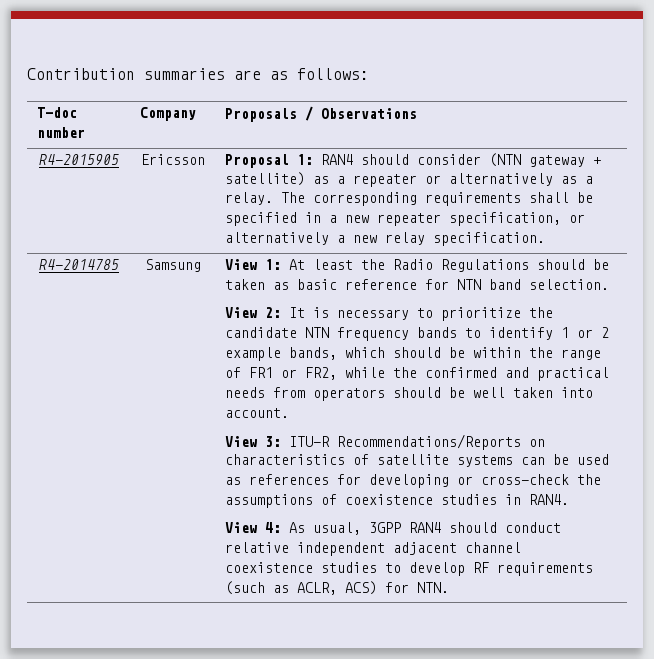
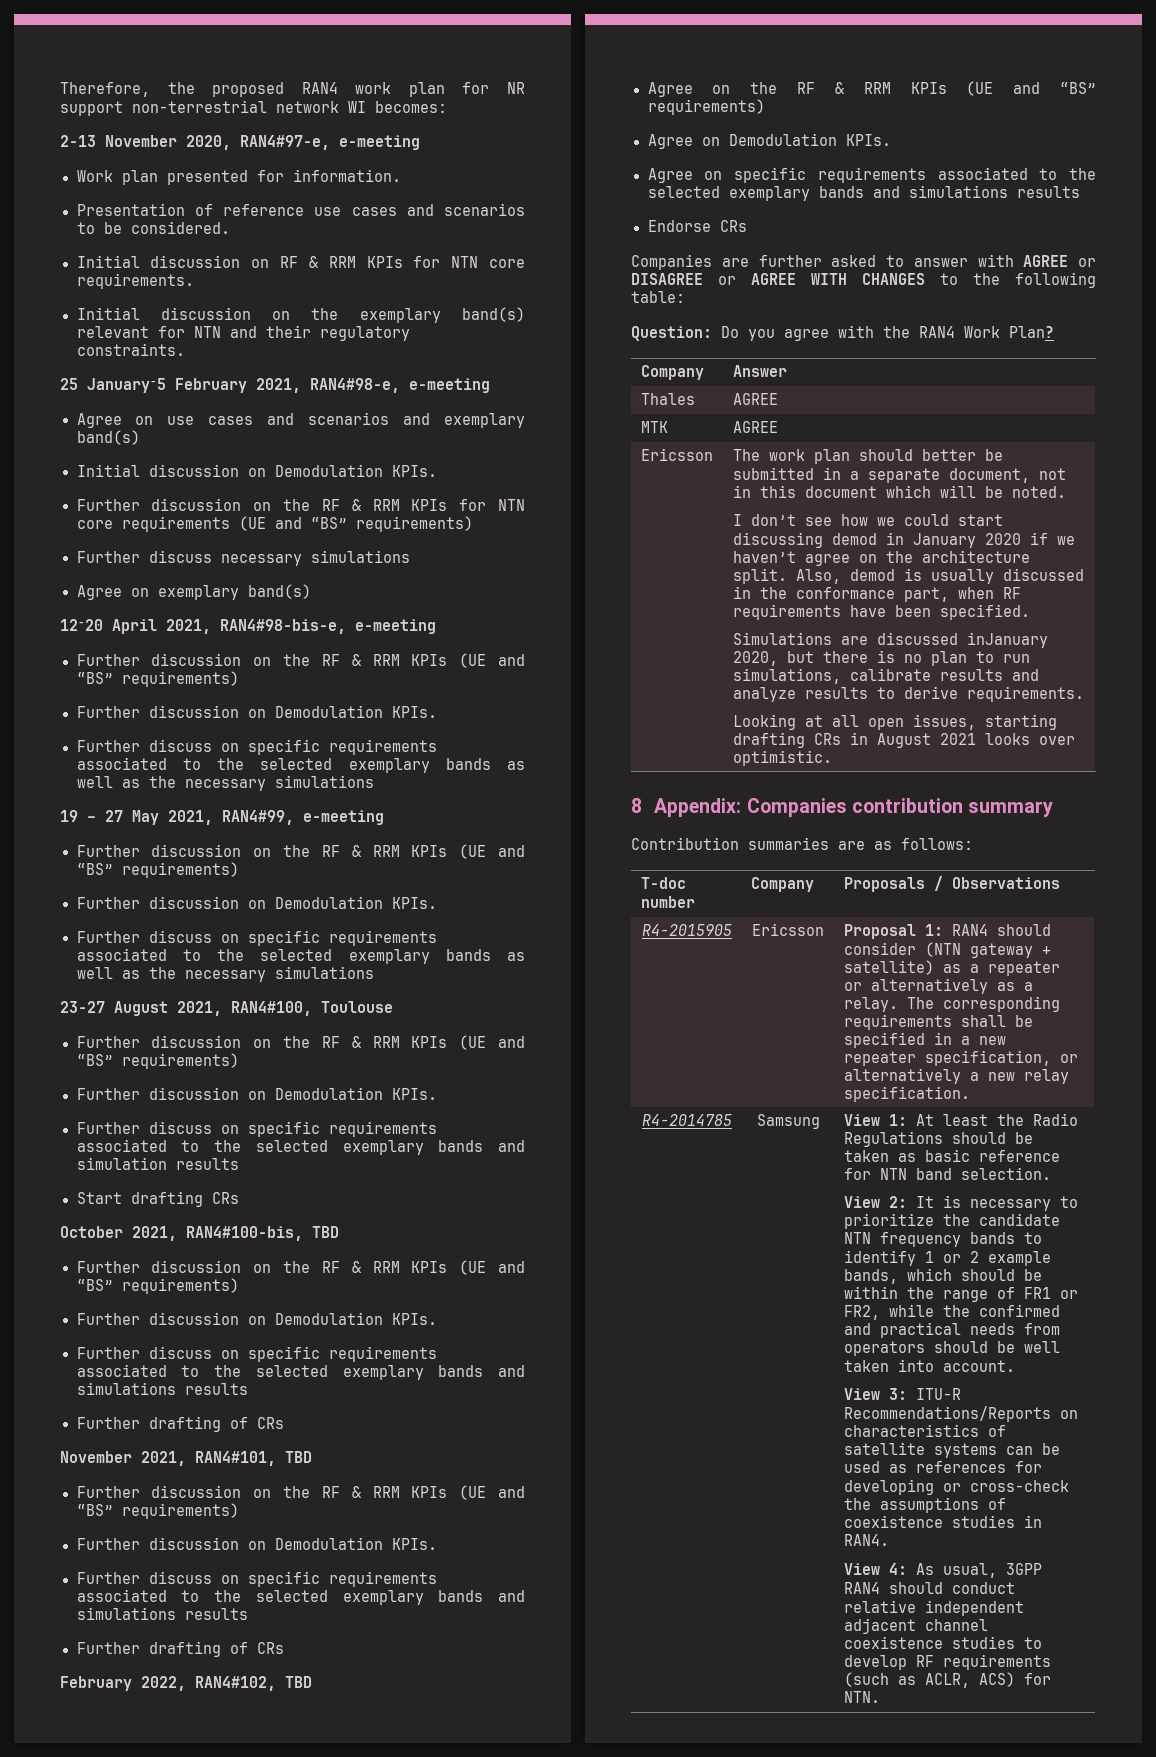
(27, 74) none -> [60,82,525,97] [60,100,447,116] [60,135,420,150] [76,169,401,185] [76,203,525,216] [76,221,230,234] [76,255,525,268] [76,273,194,289] [76,307,525,323] [76,325,410,341] [76,343,185,356] [60,378,490,393] [76,412,525,428] [76,430,140,445] [76,464,437,477] [76,498,525,511] [76,516,473,532] [76,550,410,566] [76,584,311,600] [60,619,436,634] [76,653,525,668] [76,671,239,687] [76,705,437,718] [76,739,437,755] [76,757,525,773] [76,775,374,791] [60,810,384,825] [76,844,525,859] [76,862,239,878] [76,896,437,909] [76,930,437,946] [76,948,525,964] [76,966,374,982] [60,1001,393,1016] [76,1035,525,1050] [76,1053,239,1069] [76,1087,437,1100] [76,1121,437,1137] [76,1139,525,1155] [76,1157,239,1170] [76,1191,239,1207] [60,1226,339,1241] [76,1260,525,1275] [76,1278,239,1294] [76,1312,437,1325] [76,1346,437,1362] [76,1364,525,1380] [76,1382,248,1395] [76,1416,284,1432] [60,1451,312,1466] [76,1485,525,1500] [76,1503,239,1519] [76,1537,437,1550] [76,1571,437,1587] [76,1589,525,1605] [76,1607,248,1620] [76,1641,284,1657] [60,1676,312,1691] [647,81,1096,97] [647,99,765,115] [647,133,891,149] [647,167,1096,183] [647,185,1080,201] [647,220,747,232] [631,254,1096,270] [631,272,1096,288] [631,291,685,303] [631,325,1054,341] [640,365,704,380] [732,365,787,377] [640,393,695,405] [732,393,778,405] [640,421,668,433] [732,421,778,433] [640,448,713,461] [732,449,1003,464] [732,467,1066,483] [732,485,1066,498] [732,514,1003,526] [732,532,1075,548] [732,550,1030,566] [732,568,1084,584] [732,586,1021,602] [732,604,1030,620] [732,632,1048,648] [732,650,1030,666] [732,668,1039,684] [732,686,1084,702] [732,714,1057,730] [732,732,1075,748] [732,750,832,766] [631,798,1054,817] Therefore, the proposed RAN4 work plan for NR support non-terrestrial network WI becomes: // 2-13 November 2020, RAN4#97-e, e-meeting // Work plan presented for information. // Presentation of reference use cases and scenarios to be considered. // Initial discussion on RF & RRM KPIs for NTN core requirements. // Initial discussion on the exemplary band(s) relevant for NTN and their regulatory constraints. // 25 January-5 February 2021, RAN4#98-e, e-meeting // Agree on use cases and scenarios and exemplary band(s) // Initial discussion on Demodulation KPIs. // Further discussion on the RF & RRM KPIs for NTN core requirements (UE and “BS” requirements) // Further discuss necessary simulations // Agree on exemplary band(s) // 12-20 April 2021, RAN4#98-bis-e, e-meeting // Further discussion on the RF & RRM KPIs (UE and “BS” requirements) // Further discussion on Demodulation KPIs. // Further discuss on specific requirements associated to the selected exemplary bands as well as the necessary simulations // 19 – 27 May 2021, RAN4#99, e-meeting // Further discussion on the RF & RRM KPIs (UE and “BS” requirements) // Further discussion on Demodulation KPIs. // Further discuss on specific requirements associated to the selected exemplary bands as well as the necessary simulations // 23-27 August 2021, RAN4#100, Toulouse // Further discussion on the RF & RRM KPIs (UE and “BS” requirements) // Further discussion on Demodulation KPIs. // Further discuss on specific requirements associated to the selected exemplary bands and simulation results // Start drafting CRs // October 2021, RAN4#100-bis, TBD // Further discussion on the RF & RRM KPIs (UE and “BS” requirements) // Further discussion on Demodulation KPIs. // Further discuss on specific requirements associated to the selected exemplary bands and simulations results // Further drafting of CRs // November 2021, RAN4#101, TBD // Further discussion on the RF & RRM KPIs (UE and “BS” requirements) // Further discussion on Demodulation KPIs. // Further discuss on specific requirements associated to the selected exemplary bands and simulations results // Further drafting of CRs // February 2022, RAN4#102, TBD // Agree on the RF & RRM KPIs (UE and “BS” requirements) // Agree on Demodulation KPIs. // Agree on specific requirements associated to the selected exemplary bands and simulations results // Endorse CRs // Companies are further asked to answer with AGREE or DISAGREE or AGREE WITH CHANGES to the following table: // Question: Do you agree with the RAN4 Work Plan? // Company | Answer // Thales | AGREE // MTK | AGREE // Ericsson | The work plan should better be submitted in a separate document, not in this document which will be noted. // I don’t see how we could start discussing demod in January 2020 if we haven’t agree on the architecture split. Also, demod is usually discussed in the conformance part, when RF requirements have been specified. // Simulations are discussed inJanuary 2020, but there is no plan to run simulations, calibrate results and analyze results to derive requirements. // Looking at all open issues, starting drafting CRs in August 2021 looks over optimistic. // 8 Appendix: Companies contribution summary //

